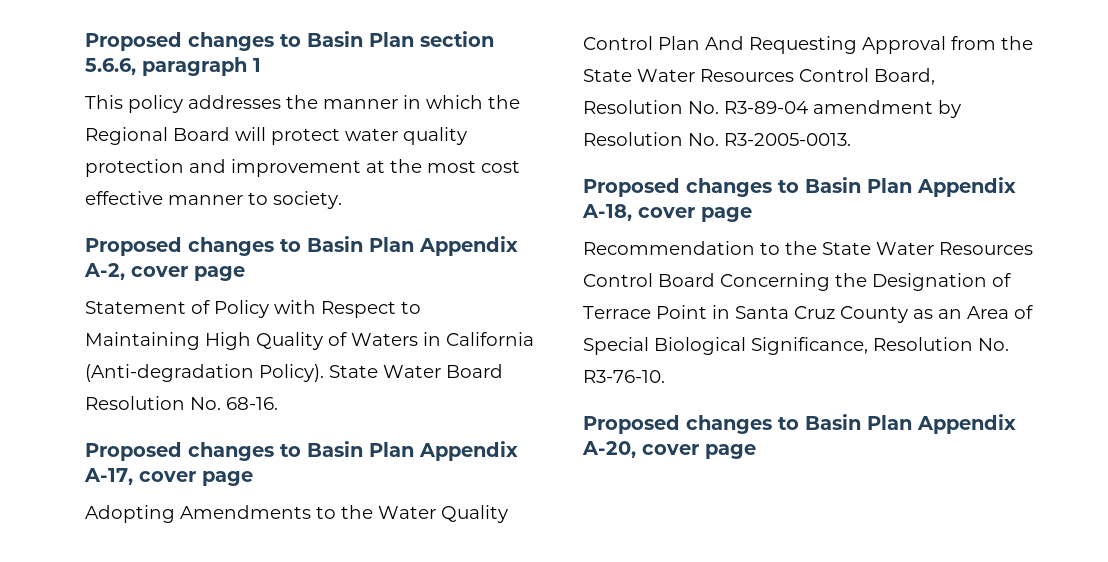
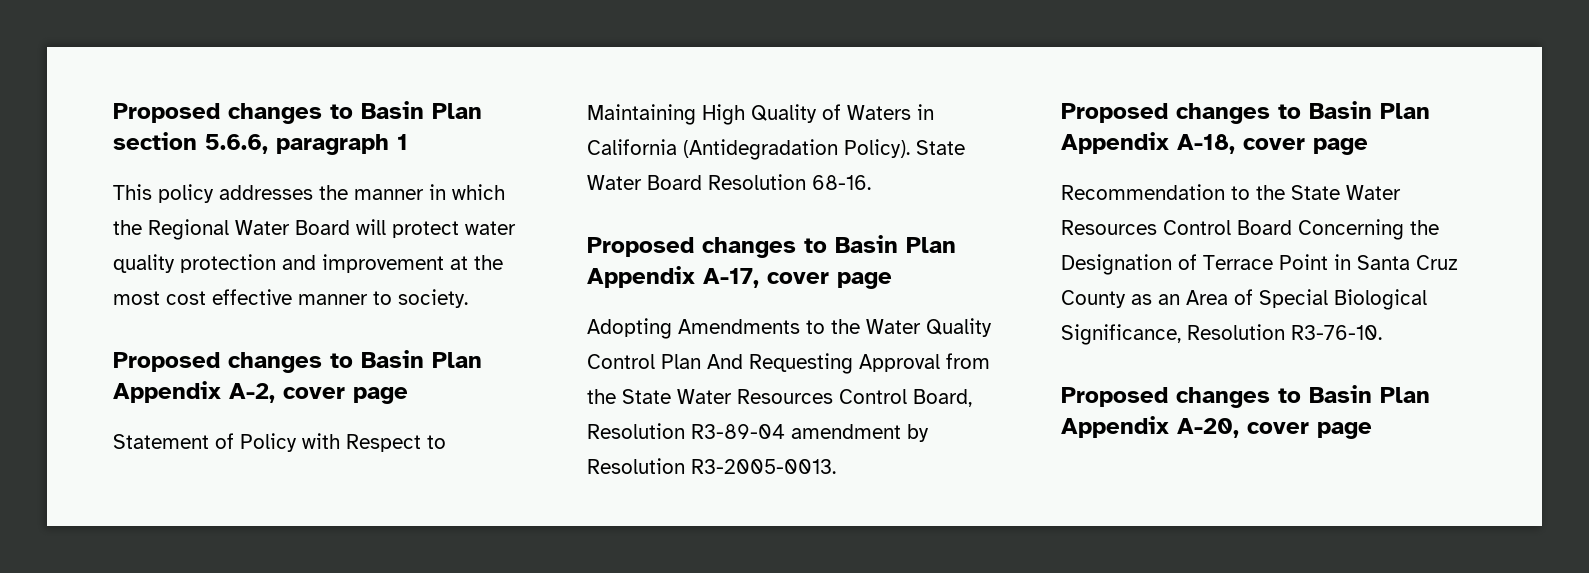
(168, 136) none -> [235,220,290,235] Water
[85,364,254,382] (Anti-degradation -> [683,139,838,160] (Antidegradation
[190,397,221,410] No. -> (806, 182) none
[688,101,719,114] No. -> (685, 431) none
[688,133,719,146] No. -> (685, 466) none
[978,338,1009,351] No. -> (1285, 332) none

